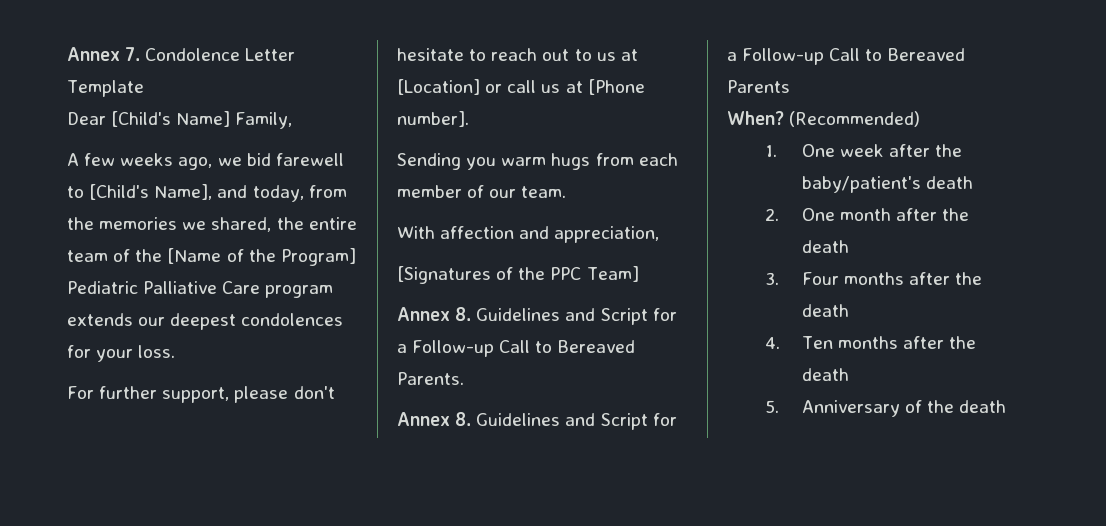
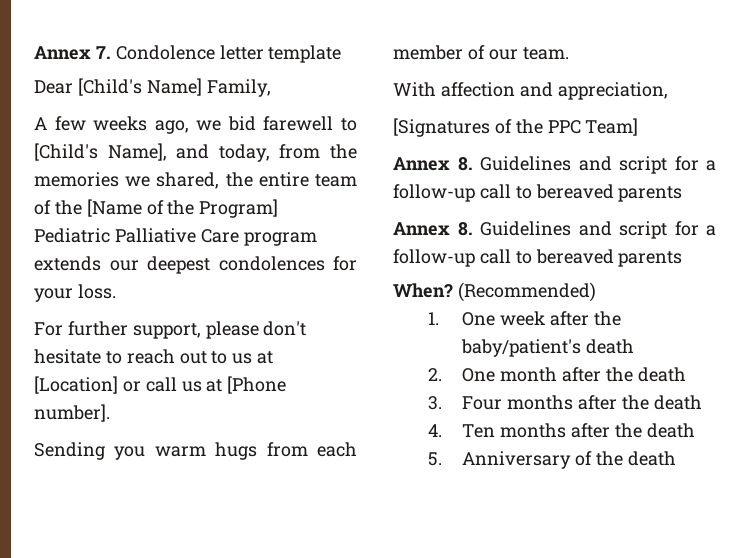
[245,48,296,61] [67,80,144,97] Letter Template -> [219,45,342,63] letter template
[600,308,677,325] [397,340,635,357] [397,372,464,385] [397,412,677,430] [727,48,965,65] [727,80,790,93] Script for a Follow-up Call to Bereaved Parents. // Annex 8. Guidelines and Script for a Follow-up Call to Bereaved Parents -> [619,156,716,174] [393,184,683,202] [393,221,716,239] [393,249,683,267] script for a follow-up call to bereaved parents // Annex 8. Guidelines and script for a follow-up call to bereaved parents

